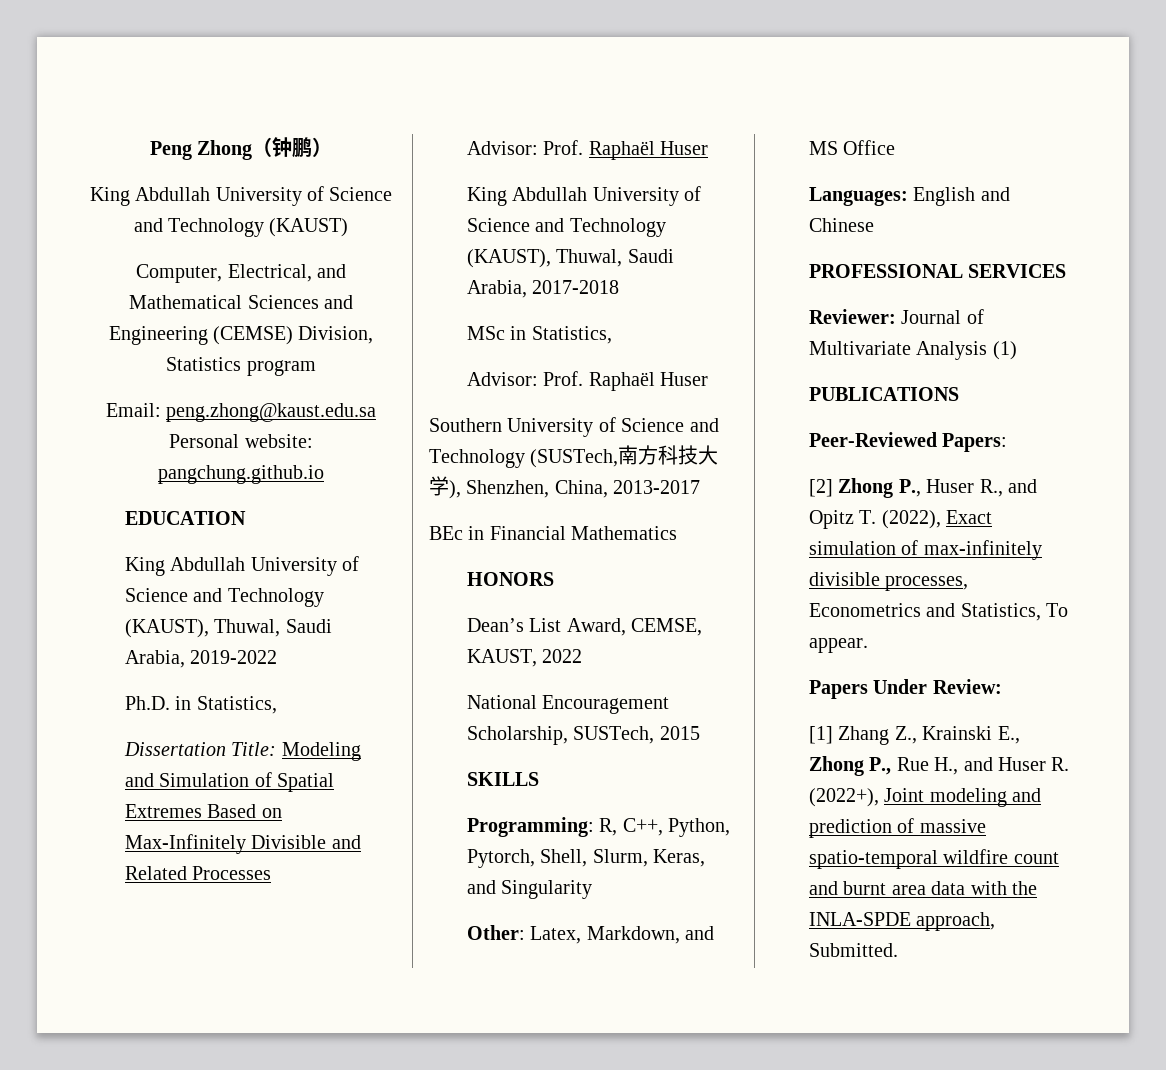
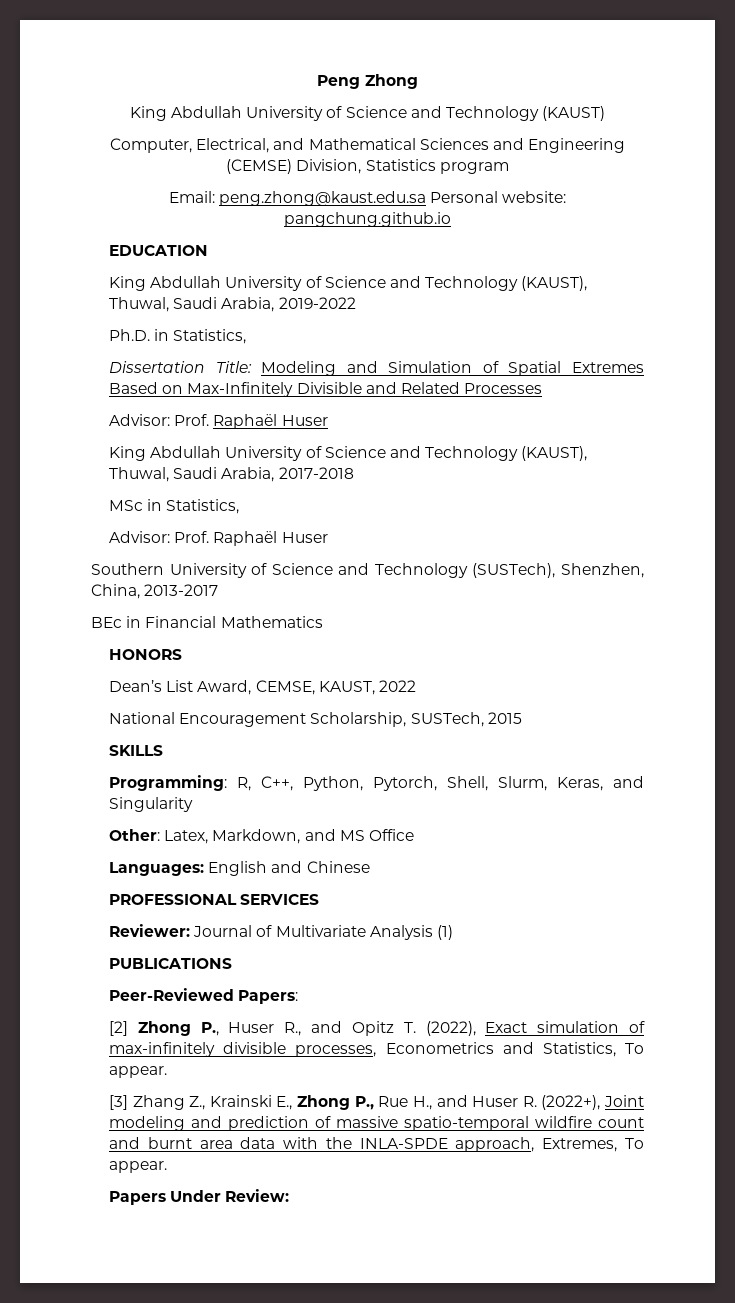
[252,137,333,158] （钟鹏） -> (418, 81) none
[530,445,719,468] [429,476,461,499] (SUSTech,南方科技大学), -> [472,563,556,578] (SUSTech),
[808,679,1002,699] [808,726,833,744] Papers Under Review: // [1] -> [108,1095,128,1110] [3]
[808,943,898,957] Submitted. -> [542,1138,644,1152] [108,1161,167,1173] [108,1189,290,1205] Extremes, To appear. // Papers Under Review:

